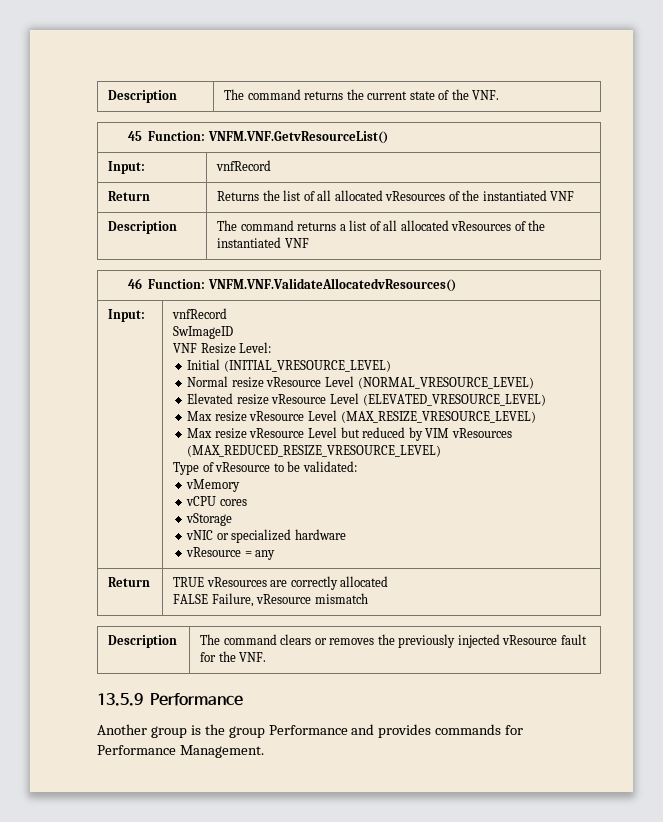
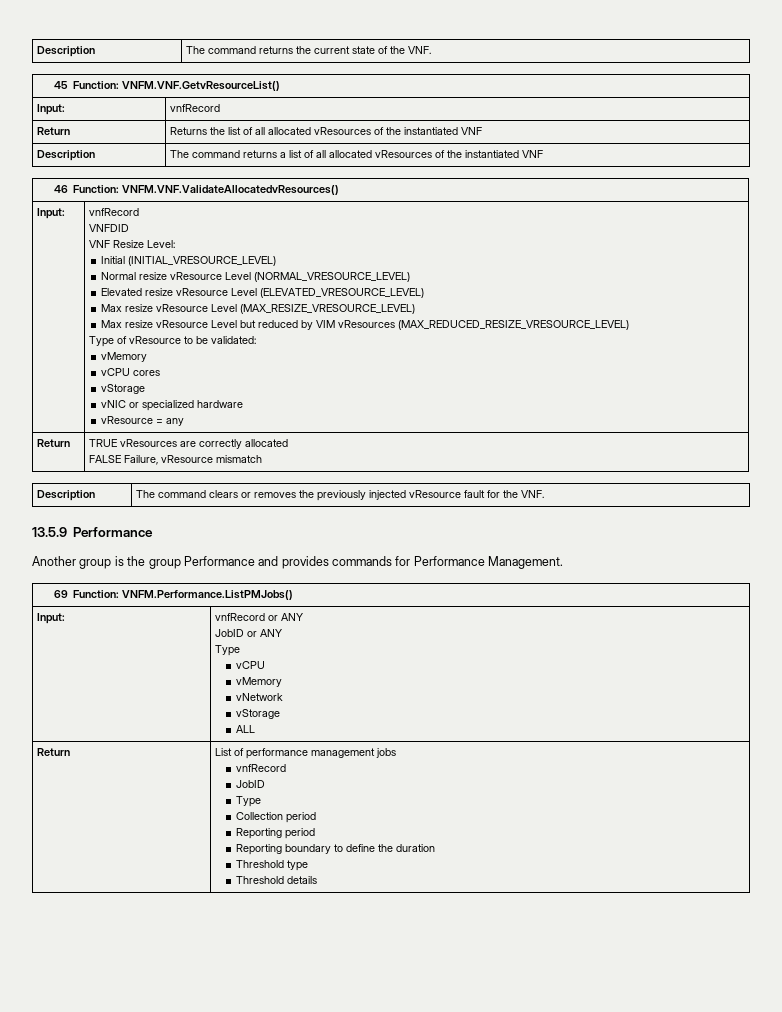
[173,326,234,339] SwImageID -> [89,224,130,232] VNFDID
(264, 751) none -> [53,590,294,600] [37,613,66,624] [215,613,304,621] [215,629,283,637] [215,645,241,656] [235,661,265,669] [235,677,282,687] [235,693,283,701] [235,709,280,719] [235,725,255,733] [37,748,71,756] [215,748,397,759] [235,764,286,772] [235,780,265,788] [235,796,261,807] [235,812,316,823] [235,828,315,839] [235,844,435,855] [235,860,308,871] [235,876,317,884] // 69 Function: VNFM.Performance.ListPMJobs() // Input: | vnfRecord or ANY // JobID or ANY // Type // vCPU // vMemory // vNetwork // vStorage // ALL // Return | List of performance management jobs // vnfRecord // JobID // Type // Collection period // Reporting period // Reporting boundary to define the duration // Threshold type // Threshold details

